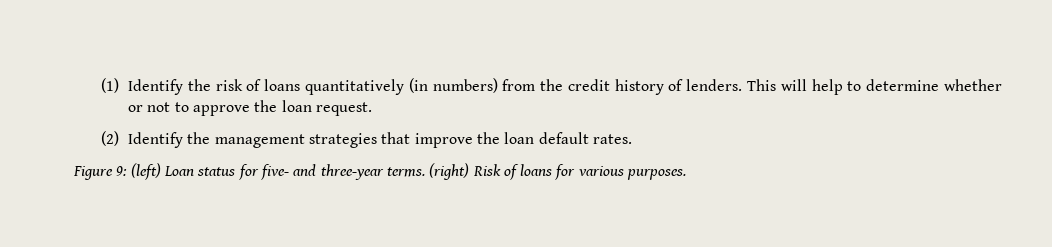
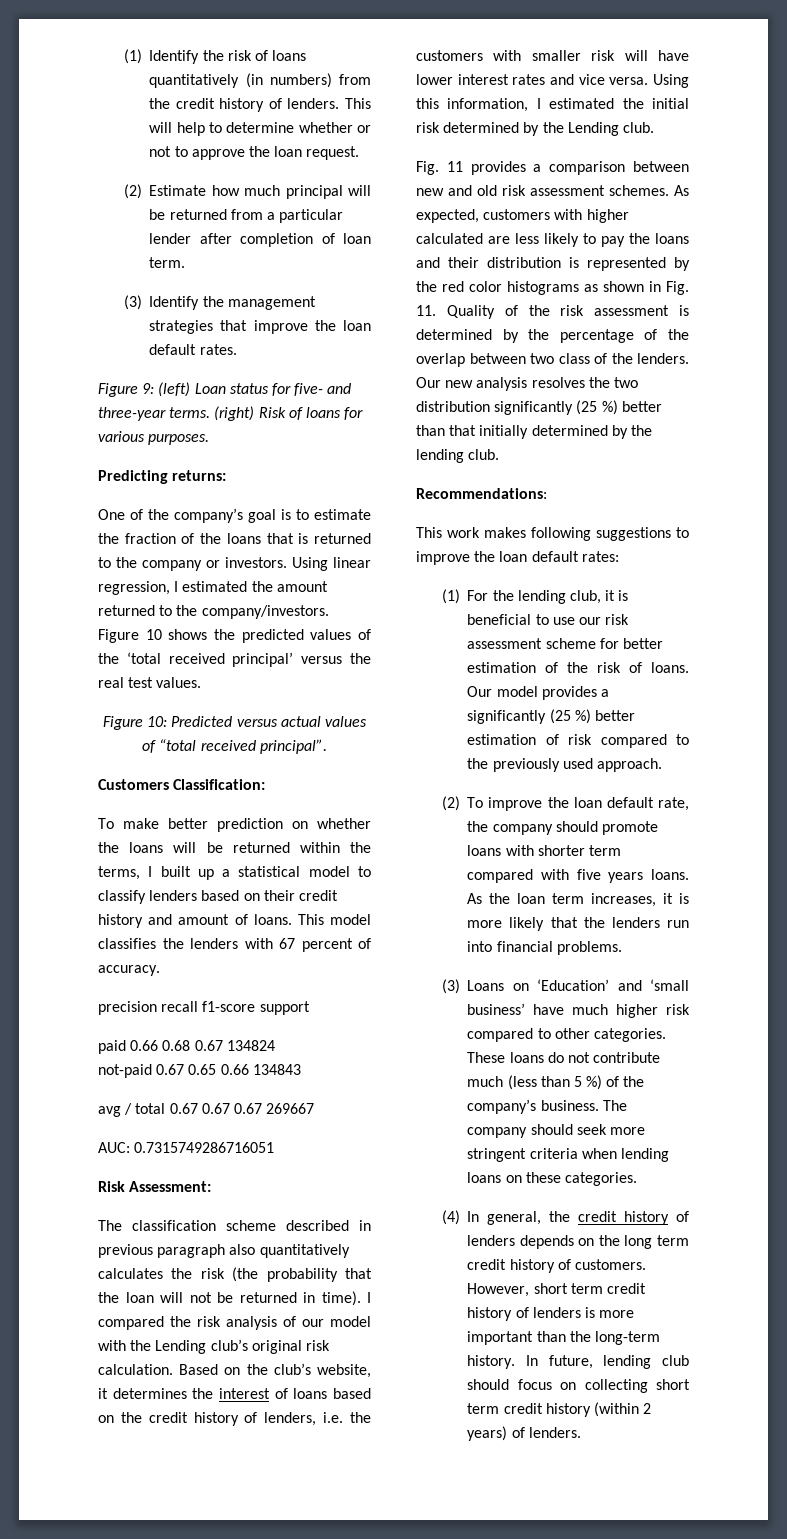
(120, 138) none -> [149,185,371,199] [149,209,344,223] [149,233,371,247] [149,257,186,268] [123,295,142,310] Estimate how much principal will be returned from a particular lender after completion of loan term. // (3)
(687, 174) none -> [98,470,227,484] [98,508,371,523] [98,533,371,544] [98,557,371,571] [98,581,328,595] [98,605,329,619] [98,629,371,643] [98,652,371,667] [98,677,202,688] [103,716,367,730] [142,739,327,754] [98,779,266,790] [98,818,371,832] [98,842,371,853] [98,866,371,880] [98,890,338,904] [98,914,371,928] [98,938,371,952] [98,965,160,976] [98,1001,310,1015] [98,1040,275,1054] [98,1064,301,1078] [98,1103,315,1117] [98,1142,275,1153] [98,1181,212,1192] [98,1220,371,1231] [98,1244,350,1258] [98,1267,372,1282] [98,1291,371,1306] [98,1316,371,1330] [98,1339,330,1354] [98,1363,371,1378] [98,1388,371,1399] [98,1412,371,1426] [416,50,689,61] [416,74,689,88] [416,98,689,112] [416,122,654,136] [416,161,689,175] [416,185,689,196] [416,209,629,223] [416,233,689,247] [416,257,690,271] [416,281,689,295] [416,305,689,319] [416,329,689,343] [416,353,689,367] [416,377,638,391] [416,400,662,415] [416,425,652,439] [416,449,500,463] [416,488,547,499] [416,527,689,541] [416,551,619,565] [441,589,629,604] [467,614,630,625] [467,638,663,649] [467,662,689,673] [467,686,609,700] [467,709,635,724] [467,734,689,748] [467,758,662,772] [441,796,689,811] [467,821,658,835] [467,845,621,856] [467,869,689,883] [467,893,689,907] [467,917,689,931] [467,941,622,955] [441,979,689,994] [467,1003,690,1018] [467,1028,666,1042] [467,1052,661,1063] [467,1075,645,1090] [467,1099,627,1114] [467,1124,645,1138] [467,1148,669,1162] [467,1172,637,1186] [441,1210,689,1225] [467,1235,689,1249] [467,1259,646,1273] [467,1283,646,1297] [467,1307,635,1321] [467,1331,660,1345] [467,1355,689,1369] [467,1379,690,1393] [467,1402,652,1417] [467,1426,581,1441] // Predicting returns: // One of the company’s goal is to estimate the fraction of the loans that is returned to the company or investors. Using linear regression, I estimated the amount returned to the company/investors. Figure 10 shows the predicted values of the ‘total received principal’ versus the real test values. // Figure 10: Predicted versus actual values of “total received principal”. // Customers Classification: // To make better prediction on whether the loans will be returned within the terms, I built up a statistical model to classify lenders based on their credit history and amount of loans. This model classifies the lenders with 67 percent of accuracy. // precision recall f1-score support // paid 0.66 0.68 0.67 134824 // not-paid 0.67 0.65 0.66 134843 // avg / total 0.67 0.67 0.67 269667 // AUC: 0.7315749286716051 // Risk Assessment: // The classification scheme described in previous paragraph also quantitatively calculates the risk (the probability that the loan will not be returned in time). I compared the risk analysis of our model with the Lending club’s original risk calculation. Based on the club’s website, it determines the interest of loans based on the credit history of lenders, i.e. the customers with smaller risk will have lower interest rates and vice versa. Using this information, I estimated the initial risk determined by the Lending club. // Fig. 11 provides a comparison between new and old risk assessment schemes. As expected, customers with higher calculated are less likely to pay the loans and their distribution is represented by the red color histograms as shown in Fig. 11. Quality of the risk assessment is determined by the percentage of the overlap between two class of the lenders. Our new analysis resolves the two distribution significantly (25 %) better than that initially determined by the lending club. // Recommendations: // This work makes following suggestions to improve the loan default rates: // (1) For the lending club, it is beneficial to use our risk assessment scheme for better estimation of the risk of loans. Our model provides a significantly (25 %) better estimation of risk compared to the previously used approach. // (2) To improve the loan default rate, the company should promote loans with shorter term compared with five years loans. As the loan term increases, it is more likely that the lenders run into financial problems. // (3) Loans on ‘Education’ and ‘small business’ have much higher risk compared to other categories. These loans do not contribute much (less than 5 %) of the company’s business. The company should seek more stringent criteria when lending loans on these categories. // (4) In general, the credit history of lenders depends on the long term credit history of customers. However, short term credit history of lenders is more important than the long-term history. In future, lending club should focus on collecting short term credit history (within 2 years) of lenders.

